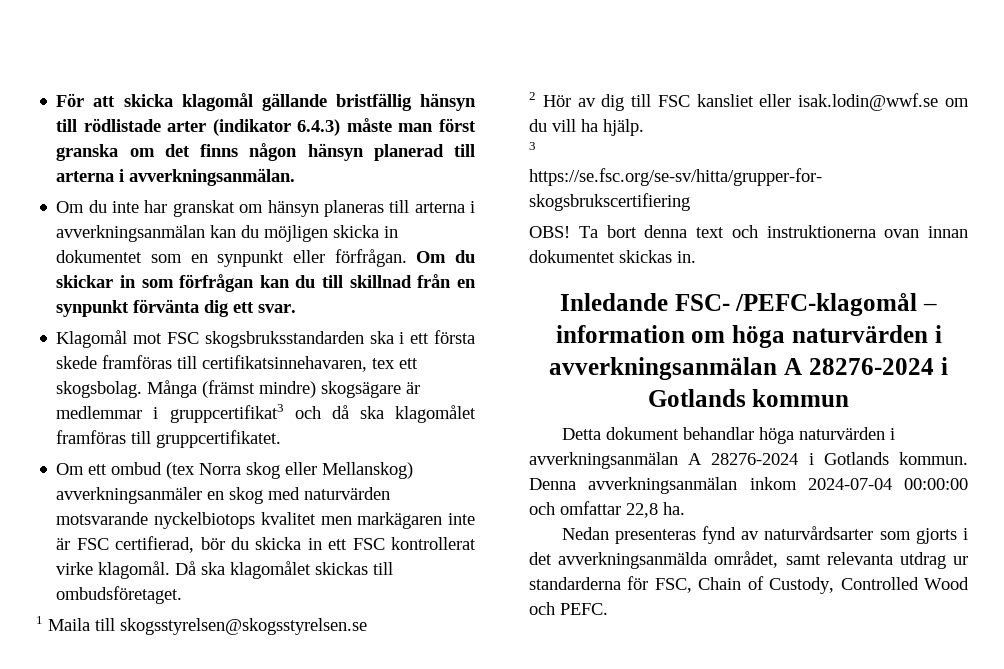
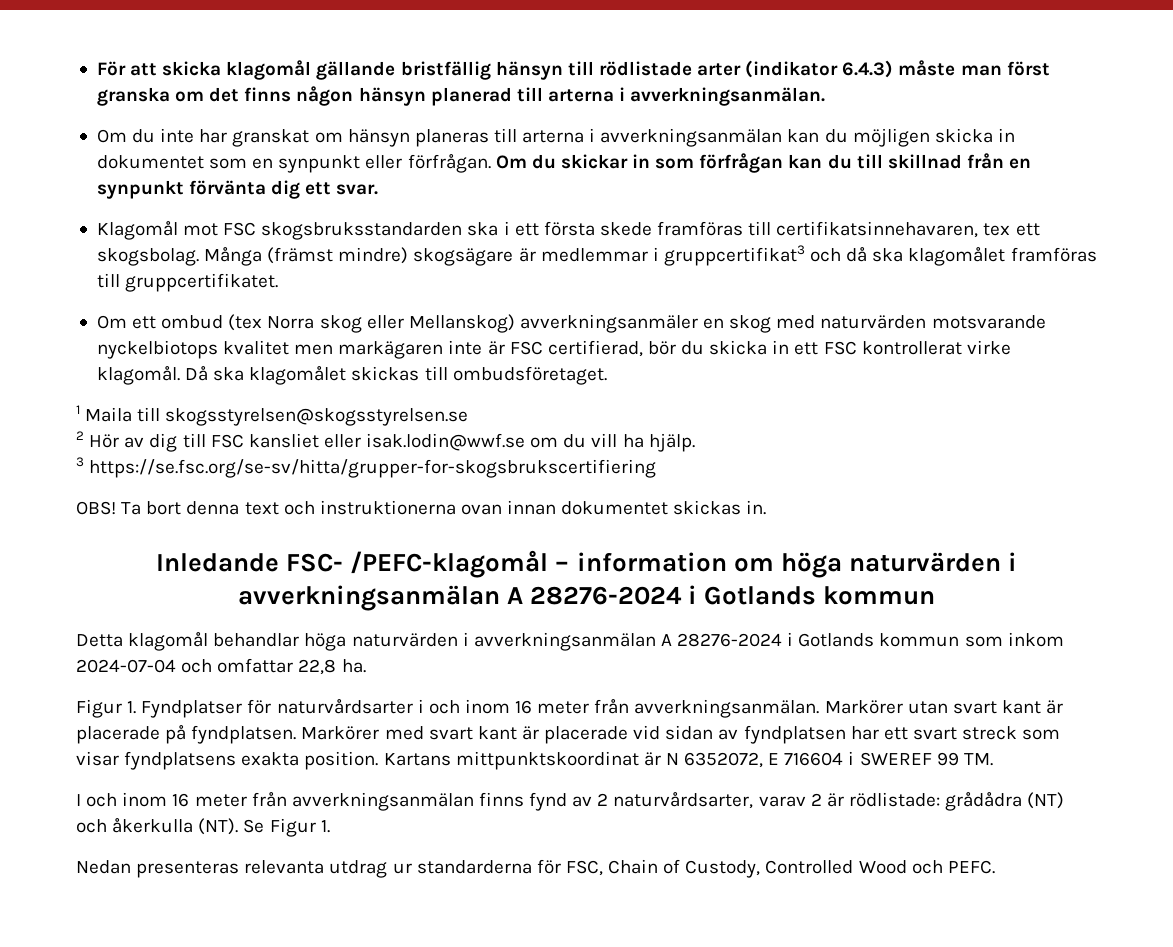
[605,427,679,440] dokument -> [128,632,209,651] klagomål
[899,452,968,465] [529,477,738,494] kommun. Denna avverkningsanmälan -> [879,633,1003,647] kommun som
[904,478,968,490] 00:00:00 -> (176, 666) none
[561,526,968,544] [529,551,821,569] Nedan presenteras fynd av naturvårdsarter som gjorts i det avverkningsanmälda området, samt -> [76,699,1064,718] [76,725,1061,744] [76,751,993,770] [76,792,1065,811] [76,818,330,837] [76,860,240,878] Figur 1. Fyndplatser för naturvårdsarter i och inom 16 meter från avverkningsanmälan. Markörer utan svart kant är placerade på fyndplatsen. Markörer med svart kant är placerade vid sidan av fyndplatsen har ett svart streck som visar fyndplatsens exakta position. Kartans mittpunktskoordinat är N 6352072, E 716604 i SWEREF 99 TM. // I och inom 16 meter från avverkningsanmälan finns fynd av 2 naturvårdsarter, varav 2 är rödlistade: grådådra (NT) och åkerkulla (NT). Se Figur 1. // Nedan presenteras

